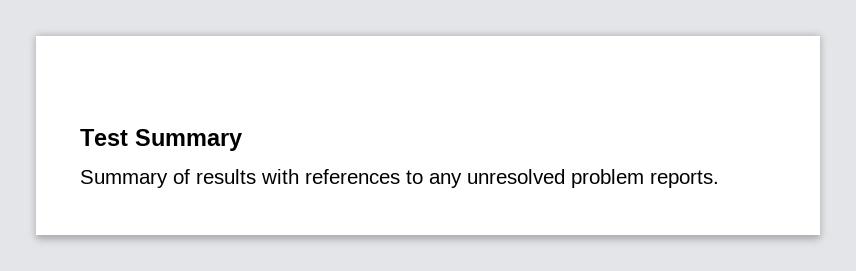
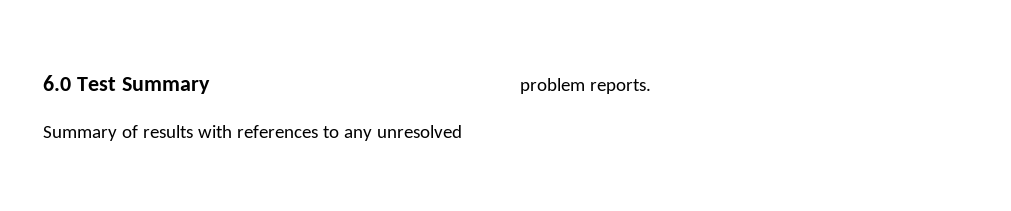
(80, 137) none -> [43,75,71,91] 6.0

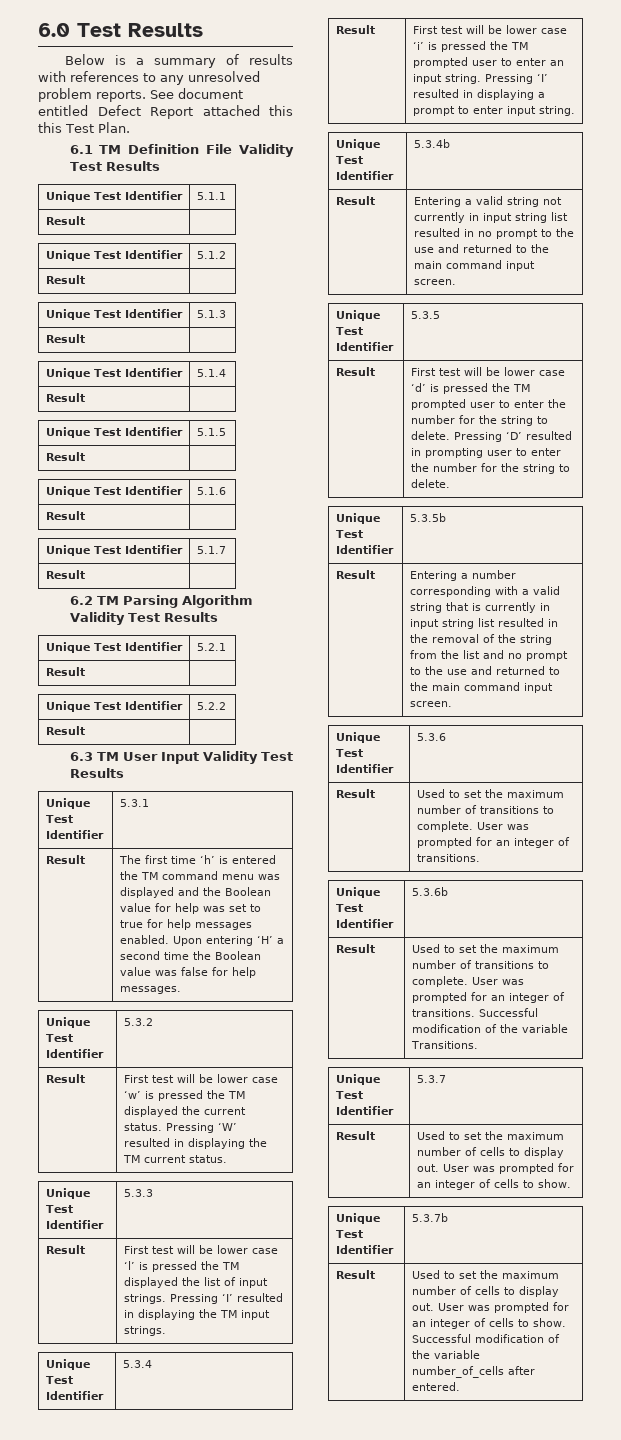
[121,77,210,94] [43,126,117,141] Summary // Summary -> [128,23,203,37] [64,54,216,68] Results // Below is a summary
(651, 86) none -> [150,88,243,99] [38,105,293,119] [38,122,130,133] [69,144,294,157] [69,161,160,171] [45,191,183,202] [196,192,226,200] [45,216,85,225] [45,250,183,261] [196,251,226,259] [45,275,85,284] [45,309,183,320] [196,310,226,318] [45,334,85,343] [45,368,183,379] [196,369,226,377] [45,393,85,402] [45,427,183,438] [196,428,226,436] [45,452,85,461] [45,486,183,497] [196,487,226,495] [45,511,85,520] [45,545,183,556] [196,546,226,554] [45,570,85,579] [69,595,253,608] [69,612,218,625] [45,642,183,653] [196,643,226,651] [45,667,85,676] [45,701,183,712] [196,702,226,710] [45,726,85,735] [69,751,294,764] [69,768,124,778] [45,798,90,809] [45,815,73,823] [45,830,104,839] [119,799,149,807] [45,855,85,864] [118,855,276,864] [119,871,280,880] [119,887,271,898] [119,903,261,914] [119,919,252,930] [119,935,284,946] [119,951,261,960] [119,967,256,978] [119,986,181,994] [45,1017,90,1028] [45,1034,73,1042] [45,1049,104,1058] [123,1018,153,1026] [45,1074,85,1083] [123,1074,278,1083] [123,1090,245,1101] [123,1106,246,1117] [123,1123,237,1133] [123,1138,267,1149] [122,1155,227,1163] [45,1188,90,1199] [45,1205,73,1213] [45,1220,104,1229] [123,1189,153,1197] [45,1245,85,1254] [123,1245,278,1254] [123,1261,239,1272] [123,1277,268,1288] [123,1293,283,1304] [123,1309,270,1320] [123,1326,166,1336] [45,1359,90,1370] [45,1376,73,1384] [45,1391,104,1400] [122,1360,152,1368] [335,25,375,34] [412,25,567,34] [412,41,528,52] [412,57,564,68] [412,74,548,84] [412,89,545,100] [412,106,575,116] [335,139,380,150] [335,156,363,164] [335,171,394,180] [413,139,450,148] [335,196,375,205] [413,196,562,207] [413,212,568,223] [413,228,574,239] [413,244,549,253] [413,260,535,271] [413,279,456,285] [335,310,380,321] [335,327,363,335] [335,342,394,351] [410,311,440,319] [335,367,375,376] [410,367,565,376] [410,383,530,394] [410,399,566,410] [410,415,548,426] [410,431,572,442] [410,448,561,458] [410,463,570,474] [410,479,450,488] [335,513,380,524] [335,530,363,538] [335,545,394,554] [409,513,446,522] [335,570,375,579] [409,570,516,581] [409,586,560,597] [409,602,550,613] [409,618,558,629] [409,634,552,645] [409,650,568,661] [409,666,560,675] [409,682,553,693] [409,701,452,707] [335,732,380,743] [335,749,363,757] [335,764,394,773] [416,733,446,741] [335,789,375,798] [416,789,564,798] [416,805,554,814] [416,821,529,832] [416,837,570,848] [416,854,480,862] [335,887,380,898] [335,904,363,912] [335,919,394,928] [411,887,448,896] [335,944,375,953] [411,944,559,953] [411,960,549,969] [411,976,524,987] [411,992,565,1003] [411,1008,538,1017] [411,1024,568,1033] [410,1041,478,1049] [335,1074,380,1085] [335,1091,363,1099] [335,1106,394,1115] [416,1075,446,1083] [335,1131,375,1140] [416,1131,564,1140] [416,1147,564,1158] [416,1163,574,1174] [416,1179,571,1190] [335,1213,380,1224] [335,1230,363,1238] [335,1245,394,1254] [411,1213,448,1222] [335,1270,375,1279] [411,1270,559,1279] [411,1286,559,1297] [411,1302,569,1313] [411,1318,566,1329] [411,1334,560,1343] [411,1350,480,1359] [411,1366,535,1378] [411,1382,460,1391] See document entitled Defect Report attached this this Test Plan. // 6.1 TM Definition File Validity Test Results // Unique Test Identifier | 5.1.1 // Result | // Unique Test Identifier | 5.1.2 // Result | // Unique Test Identifier | 5.1.3 // Result | // Unique Test Identifier | 5.1.4 // Result | // Unique Test Identifier | 5.1.5 // Result | // Unique Test Identifier | 5.1.6 // Result | // Unique Test Identifier | 5.1.7 // Result | // 6.2 TM Parsing Algorithm Validity Test Results // Unique Test Identifier | 5.2.1 // Result | // Unique Test Identifier | 5.2.2 // Result | // 6.3 TM User Input Validity Test Results // Unique Test Identifier | 5.3.1 // Result | The first time ‘h’ is entered the TM command menu was displayed and the Boolean value for help was set to true for help messages enabled. Upon entering ‘H’ a second time the Boolean value was false for help messages. // Unique Test Identifier | 5.3.2 // Result | First test will be lower case ‘w’ is pressed the TM displayed the current status. Pressing ‘W’ resulted in displaying the TM current status. // Unique Test Identifier | 5.3.3 // Result | First test will be lower case ‘l’ is pressed the TM displayed the list of input strings. Pressing ‘I’ resulted in displaying the TM input strings. // Unique Test Identifier | 5.3.4 // Result | First test will be lower case ‘i’ is pressed the TM prompted user to enter an input string. Pressing ‘I’ resulted in displaying a prompt to enter input string. // Unique Test Identifier | 5.3.4b // Result | Entering a valid string not currently in input string list resulted in no prompt to the use and returned to the main command input screen. // Unique Test Identifier | 5.3.5 // Result | First test will be lower case ‘d’ is pressed the TM prompted user to enter the number for the string to delete. Pressing ‘D’ resulted in prompting user to enter the number for the string to delete. // Unique Test Identifier | 5.3.5b // Result | Entering a number corresponding with a valid string that is currently in input string list resulted in the removal of the string from the list and no prompt to the use and returned to the main command input screen. // Unique Test Identifier | 5.3.6 // Result | Used to set the maximum number of transitions to complete. User was prompted for an integer of transitions. // Unique Test Identifier | 5.3.6b // Result | Used to set the maximum number of transitions to complete. User was prompted for an integer of transitions. Successful modification of the variable Transitions. // Unique Test Identifier | 5.3.7 // Result | Used to set the maximum number of cells to display out. User was prompted for an integer of cells to show. // Unique Test Identifier | 5.3.7b // Result | Used to set the maximum number of cells to display out. User was prompted for an integer of cells to show. Successful modification of the variable number_of_cells after entered.

